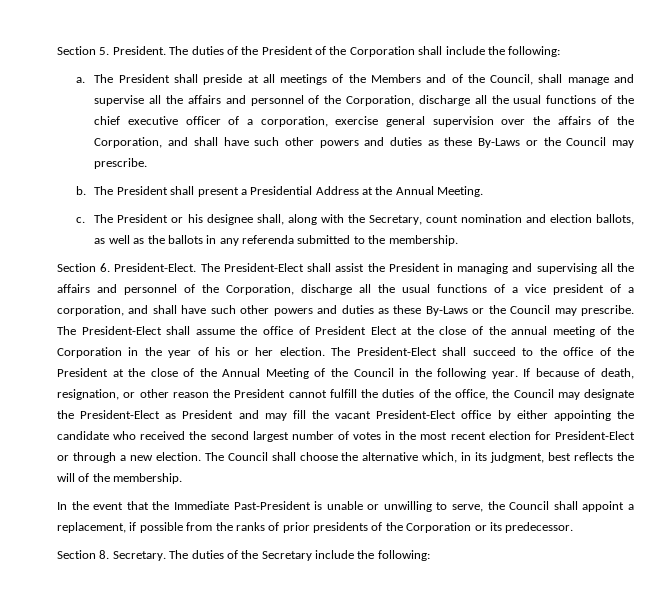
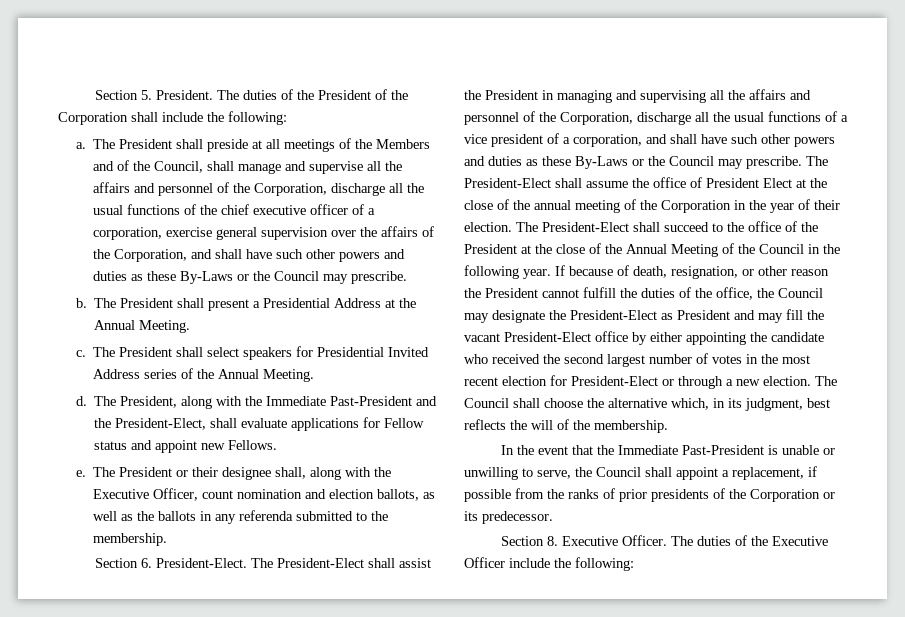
[171,214,203,223] or his -> [176,346,430,360] [93,368,315,382] [75,396,437,409] [93,417,424,431] [93,440,277,453] [75,467,219,477] shall select speakers for Presidential Invited Address series of the Annual Meeting. // d. The President, along with the Immediate Past-President and the President-Elect, shall evaluate applications for Fellow status and appoint new Fellows. // e. The President or their
[368,215,422,225] Secretary, -> [93,488,199,501] Executive Officer,
[215,347,274,356] his or her -> [814,200,840,210] their
[112,550,312,561] Secretary. The duties of the Secretary -> [561,535,828,546] [464,557,505,568] Executive Officer. The duties of the Executive Officer

